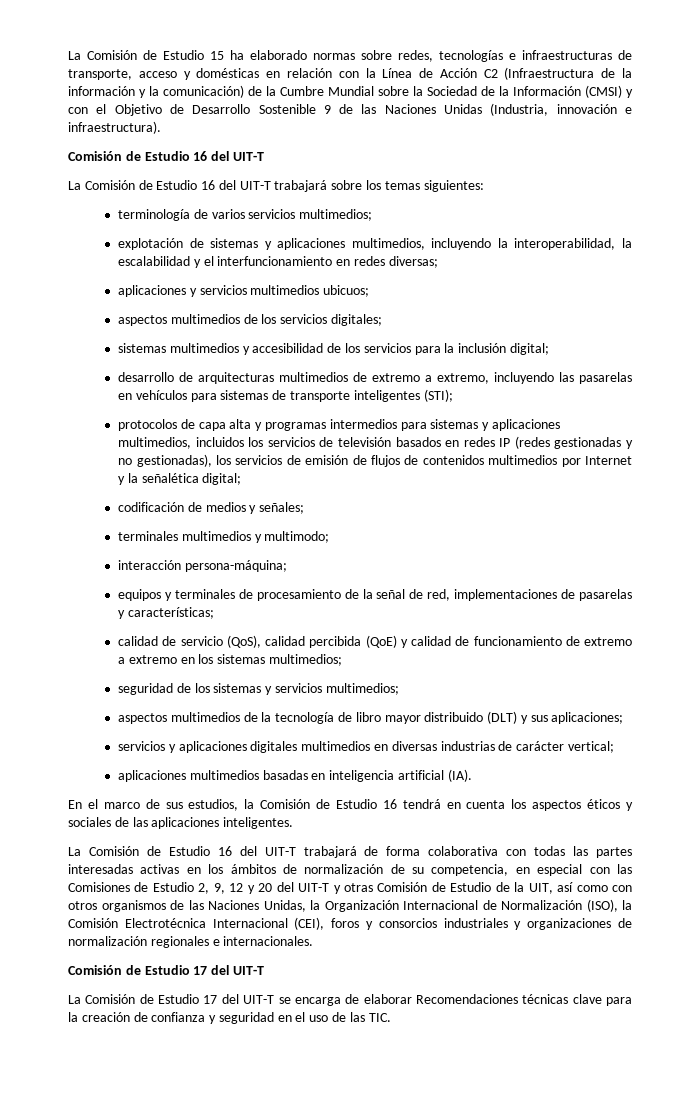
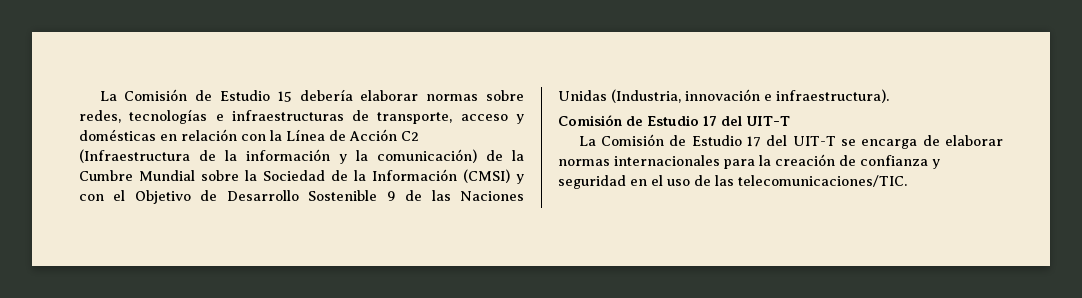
[230,50,307,60] ha elaborado -> [299,89,419,101] debería elaborar
[68,151,264,161] [68,180,484,192] [118,209,373,221] [118,238,632,250] [118,256,438,268] [118,285,370,297] [118,314,382,326] [118,343,549,355] [118,372,633,384] [118,389,453,402] [118,419,560,431] [118,436,633,449] [118,454,632,467] [118,473,242,485] [118,502,305,514] [118,531,330,543] [118,560,287,572] [118,589,632,601] [118,607,214,619] [118,635,632,648] [118,654,342,666] [118,683,399,695] [118,711,624,724] [118,741,614,753] [118,769,472,782] [68,799,633,811] [68,817,294,829] [68,846,633,858] [68,864,632,876] [68,882,632,894] [68,899,632,912] [68,917,632,930] [68,936,314,948] // Comisión de Estudio 16 del UIT-T // La Comisión de Estudio 16 del UIT-T trabajará sobre los temas siguientes: // terminología de varios servicios multimedios; // explotación de sistemas y aplicaciones multimedios, incluyendo la interoperabilidad, la escalabilidad y el interfuncionamiento en redes diversas; // aplicaciones y servicios multimedios ubicuos; // aspectos multimedios de los servicios digitales; // sistemas multimedios y accesibilidad de los servicios para la inclusión digital; // desarrollo de arquitecturas multimedios de extremo a extremo, incluyendo las pasarelas en vehículos para sistemas de transporte inteligentes (STI); // protocolos de capa alta y programas intermedios para sistemas y aplicaciones multimedios, incluidos los servicios de televisión basados en redes IP (redes gestionadas y no gestionadas), los servicios de emisión de flujos de contenidos multimedios por Internet y la señalética digital; // codificación de medios y señales; // terminales multimedios y multimodo; // interacción persona-máquina; // equipos y terminales de procesamiento de la señal de red, implementaciones de pasarelas y características; // calidad de servicio (QoS), calidad percibida (QoE) y calidad de funcionamiento de extremo a extremo en los sistemas multimedios; // seguridad de los sistemas y servicios multimedios; // aspectos multimedios de la tecnología de libro mayor distribuido (DLT) y sus aplicaciones; // servicios y aplicaciones digitales multimedios en diversas industrias de carácter vertical; // aplicaciones multimedios basadas en inteligencia artificial (IA). // En el marco de sus estudios, la Comisión de Estudio 16 tendrá en cuenta los aspectos éticos y sociales de las aplicaciones inteligentes. // La Comisión de Estudio 16 del UIT-T trabajará de forma colaborativa con todas las partes interesadas activas en los ámbitos de normalización de su competencia, en especial con las Comisiones de Estudio 2, 9, 12 y 20 del UIT-T y otras Comisión de Estudio de la UIT, así como con otros organismos de las Naciones Unidas, la Organización Internacional de Normalización (ISO), la Comisión Electrotécnica Internacional (CEI), foros y consorcios industriales y organizaciones de normalización regionales e internacionales. -> (889, 96) none
[415,994,602,1004] Recomendaciones técnicas clave -> [558,155,720,166] normas internacionales
[368,1013,391,1022] TIC. -> [738,175,907,187] telecomunicaciones/TIC.

